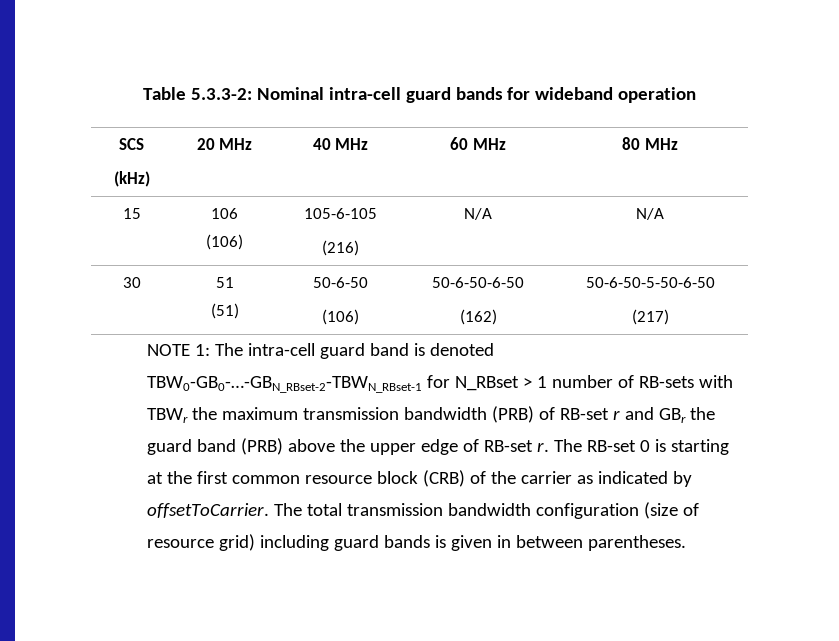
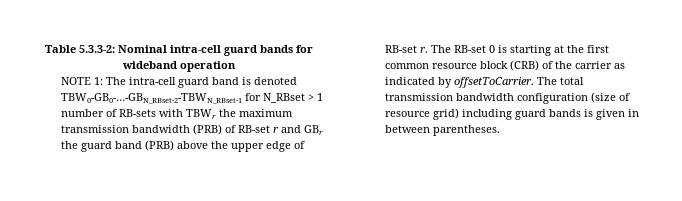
[119,138,144,150] [113,171,150,187] [196,138,253,150] [312,138,369,150] [450,137,506,150] [622,137,678,150] [122,208,141,219] [211,208,238,219] [206,234,243,250] [304,208,377,219] [322,240,359,256] [464,208,492,220] [636,208,664,220] [122,277,141,288] [215,277,234,288] [210,303,239,319] [313,277,368,288] [322,309,359,325] [432,277,524,288] [459,309,497,325] [585,277,715,288] [631,309,669,325] // SCS // (kHz) | 20 MHz | 40 MHz | 60 MHz | 80 MHz // 15 | 106 // (106) | 105-6-105 // (216) | N/A | N/A // 30 | 51 // (51) | 50-6-50 // (106) | 50-6-50-6-50 // (162) | 50-6-50-5-50-6-50 // (217) -> (236, 66) none

